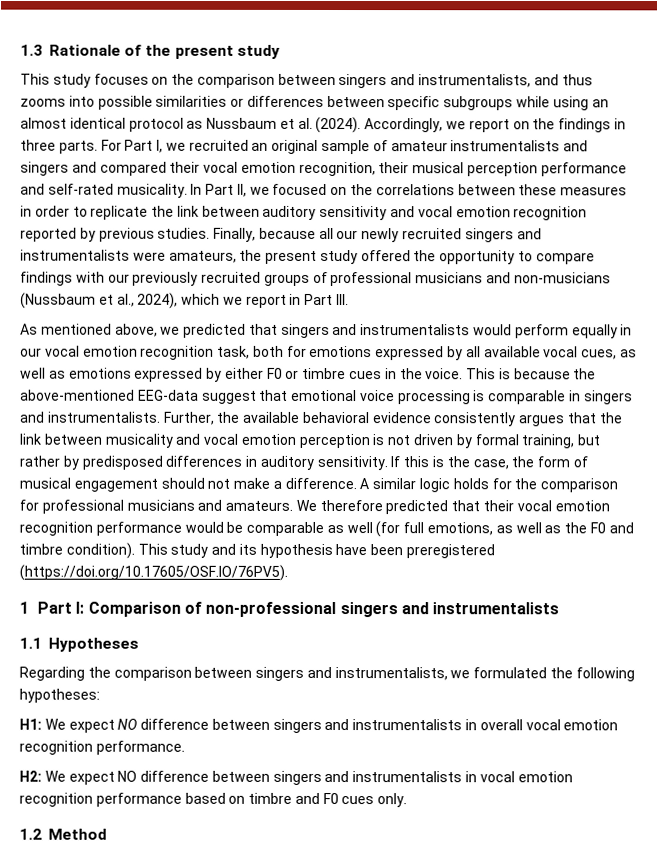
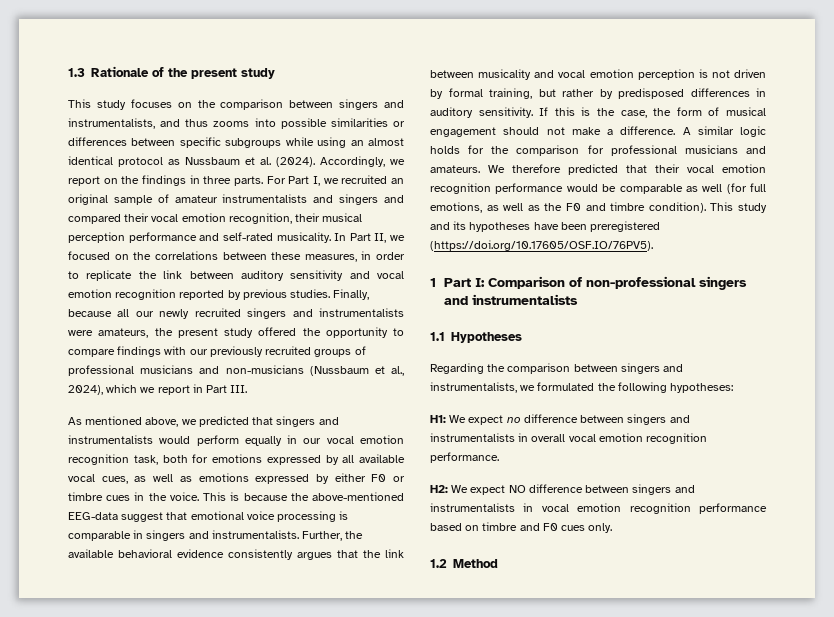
[560,186,628,196] measures -> [304,254,357,262] measures,
[259,543,333,559] hypothesis -> [469,222,531,232] hypotheses
[117,718,138,730] NO -> [506,417,521,423] no

